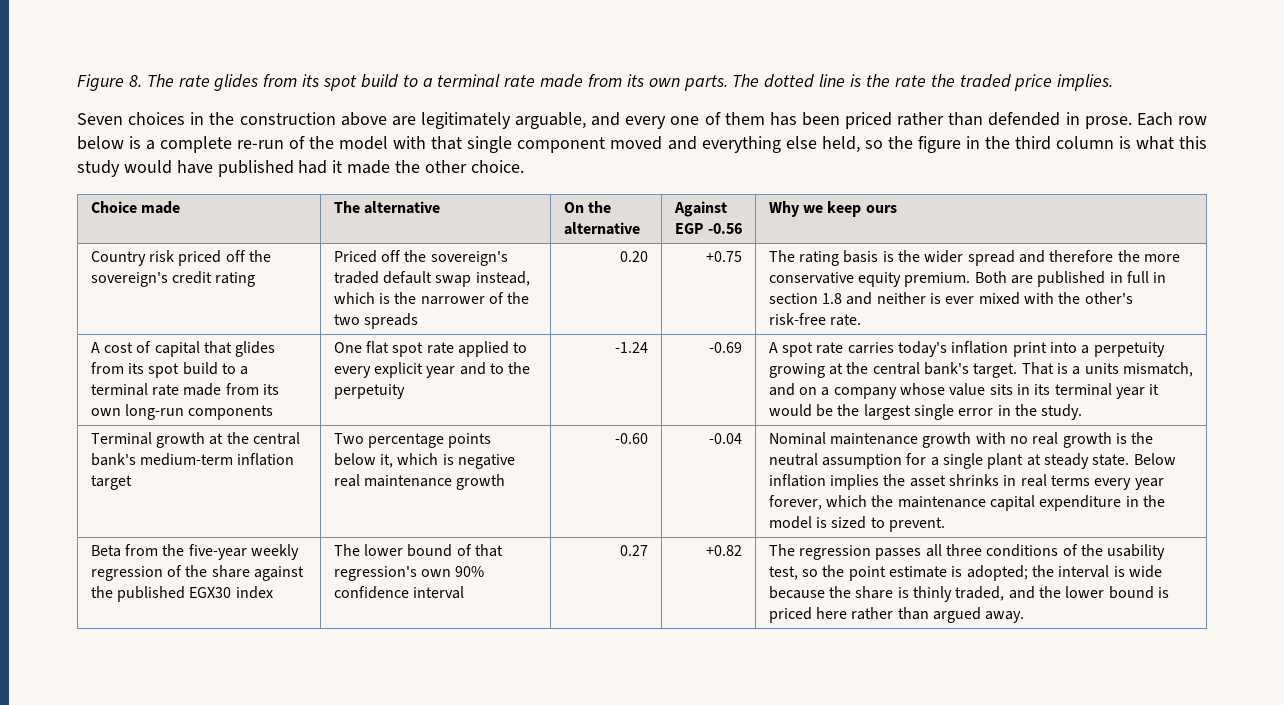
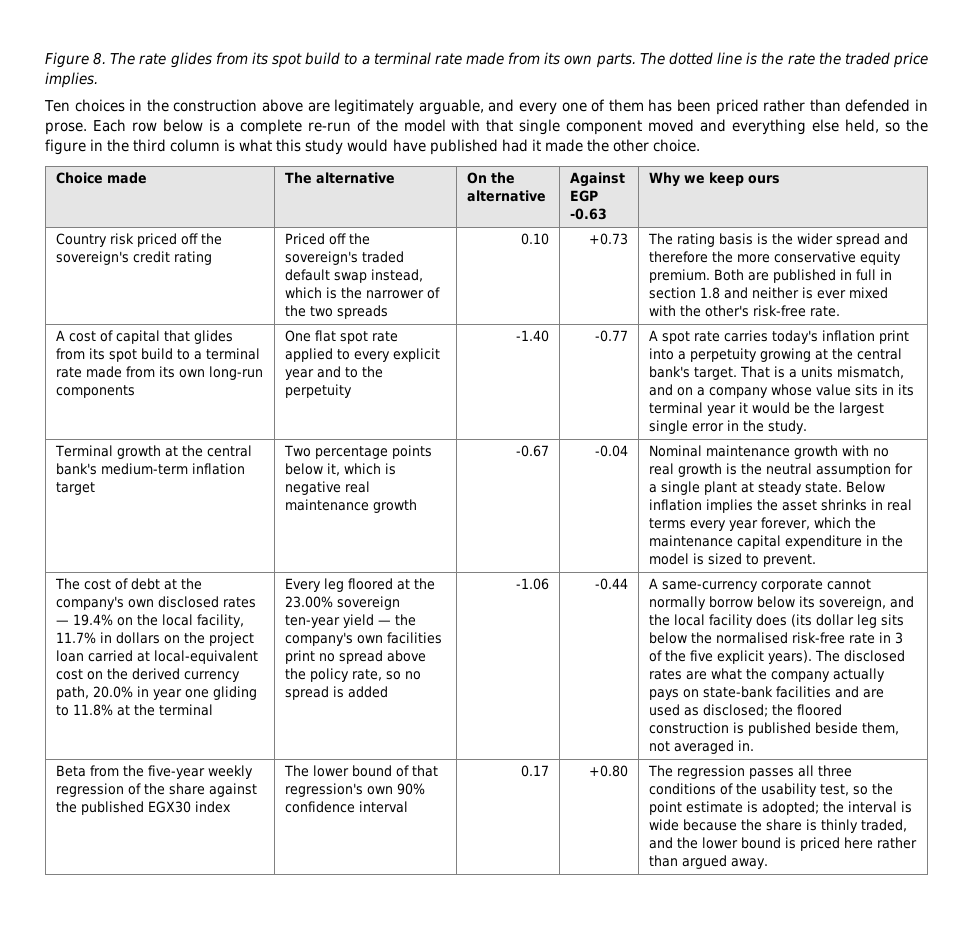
[77,113,123,125] Seven -> [44,100,70,112] Ten
[708,223,743,234] -0.56 -> [569,208,607,220] -0.63
[620,251,649,262] [706,251,743,262] 0.20 | +0.75 -> [521,233,550,245] [589,233,629,245] 0.10 | +0.73
[615,342,649,353] [709,342,743,353] -1.24 | -0.69 -> [516,330,550,342] [595,330,629,342] -1.40 | -0.77
[615,433,649,444] -0.60 -> [516,445,550,457] -0.67
(946, 524) none -> [54,578,202,590] [55,596,256,610] [55,614,244,628] [55,632,254,646] [55,650,258,664] [55,668,240,682] [55,686,257,700] [55,704,213,716] [284,578,435,592] [284,596,400,610] [284,614,416,628] [284,632,442,646] [284,650,426,664] [284,668,421,682] [284,686,388,700] [516,578,550,590] [595,578,629,590] [648,578,871,592] [648,596,914,610] [648,614,904,628] [648,632,903,644] [648,650,905,664] [648,668,885,682] [648,686,884,700] [648,704,842,717] [648,722,899,736] [648,740,754,754] // The cost of debt at the company's own disclosed rates — 19.4% on the local facility, 11.7% in dollars on the project loan carried at local-equivalent cost on the derived currency path, 20.0% in year one gliding to 11.8% at the terminal | Every leg floored at the 23.00% sovereign ten-year yield — the company's own facilities print no spread above the policy rate, so no spread is added | -1.06 | -0.44 | A same-currency corporate cannot normally borrow below its sovereign, and the local facility does (its dollar leg sits below the normalised risk-free rate in 3 of the five explicit years). The disclosed rates are what the company actually pays on state-bank facilities and are used as disclosed; the floored construction is published beside them, not averaged in.
[620,545,649,556] [706,545,743,556] 0.27 | +0.82 -> [521,765,550,777] [589,765,629,777] 0.17 | +0.80

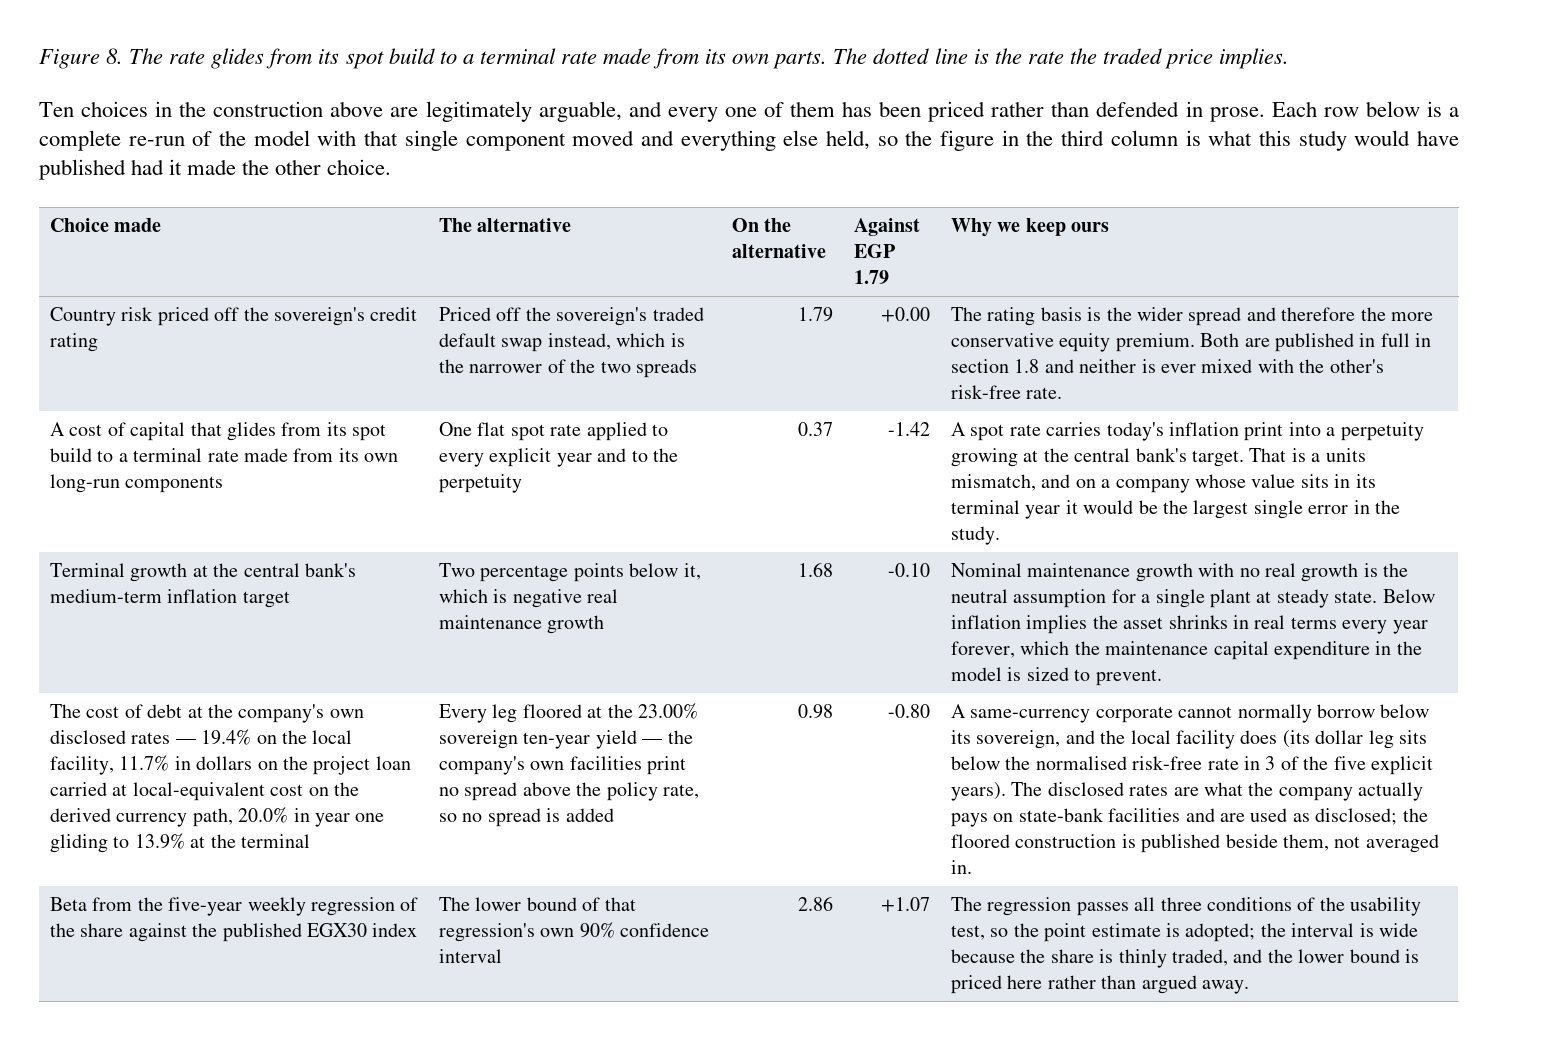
[569,208,607,220] -0.63 -> [854,270,890,284] 1.79
[521,233,550,245] [589,233,629,245] 0.10 | +0.73 -> [797,307,833,322] [880,307,930,322] 1.79 | +0.00
[516,330,550,342] [595,330,629,342] -1.40 | -0.77 -> [797,422,833,436] [887,422,930,436] 0.37 | -1.42
[516,445,550,457] [595,445,629,457] -0.67 | -0.04 -> [797,562,833,577] [887,563,930,577] 1.68 | -0.10
[72,704,113,716] 11.8% -> [134,833,185,849] 13.9%
[516,578,550,590] [595,578,629,590] -1.06 | -0.44 -> [797,704,833,719] [887,704,930,718] 0.98 | -0.80
[521,765,550,777] [589,765,629,777] 0.17 | +0.80 -> [797,896,833,911] [880,897,930,912] 2.86 | +1.07

